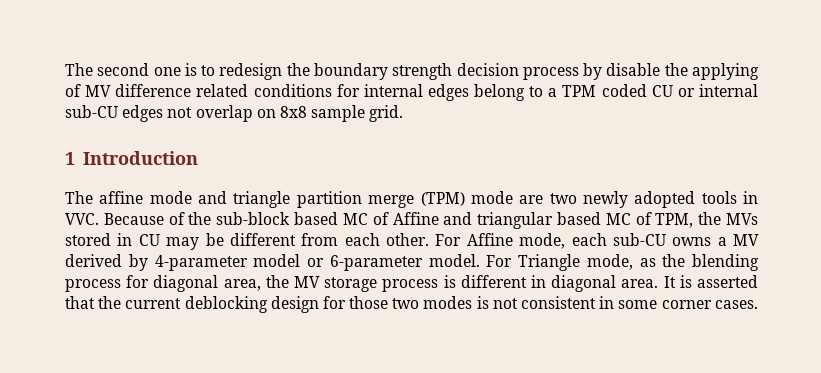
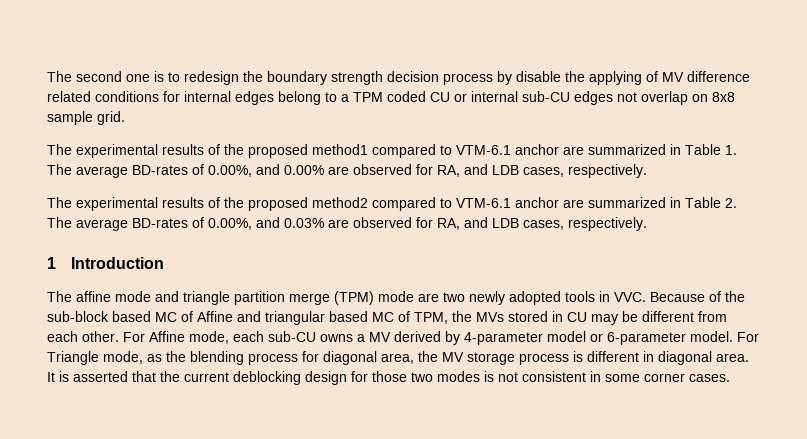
(404, 113) none -> [47,144,737,158] [47,164,647,178] [47,197,737,211] [47,217,647,231] // The experimental results of the proposed method1 compared to VTM-6.1 anchor are summarized in Table 1. The average BD-rates of 0.00%, and 0.00% are observed for RA, and LDB cases, respectively. // The experimental results of the proposed method2 compared to VTM-6.1 anchor are summarized in Table 2. The average BD-rates of 0.00%, and 0.03% are observed for RA, and LDB cases, respectively.

